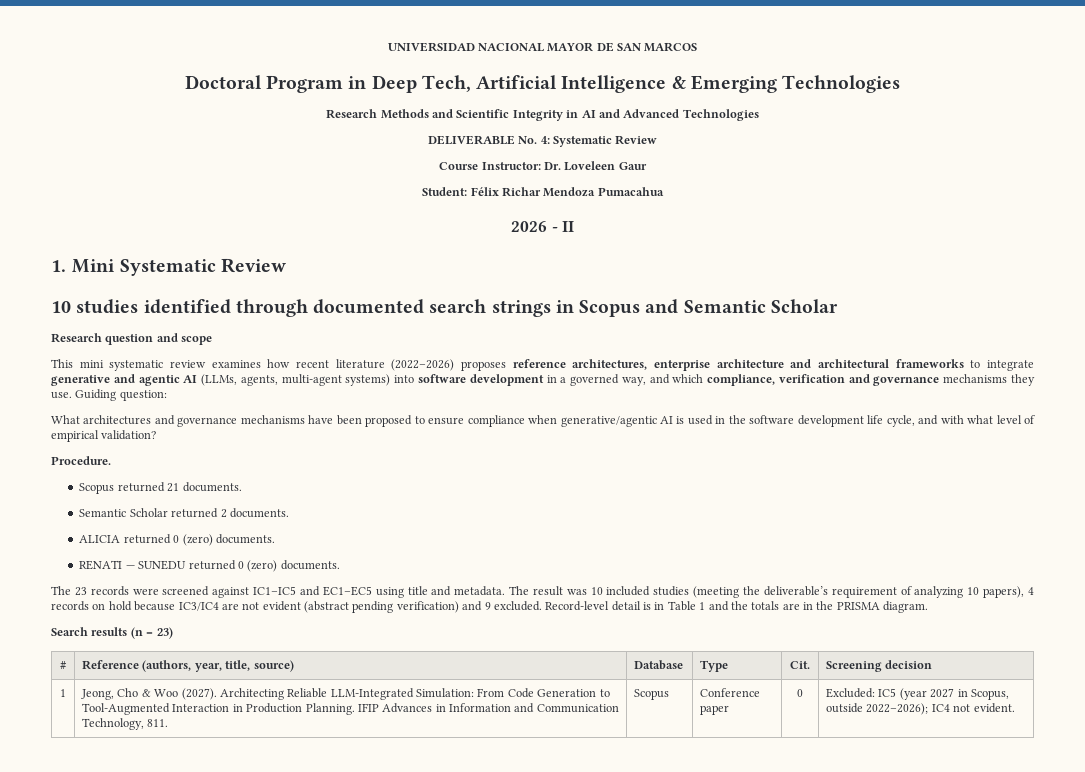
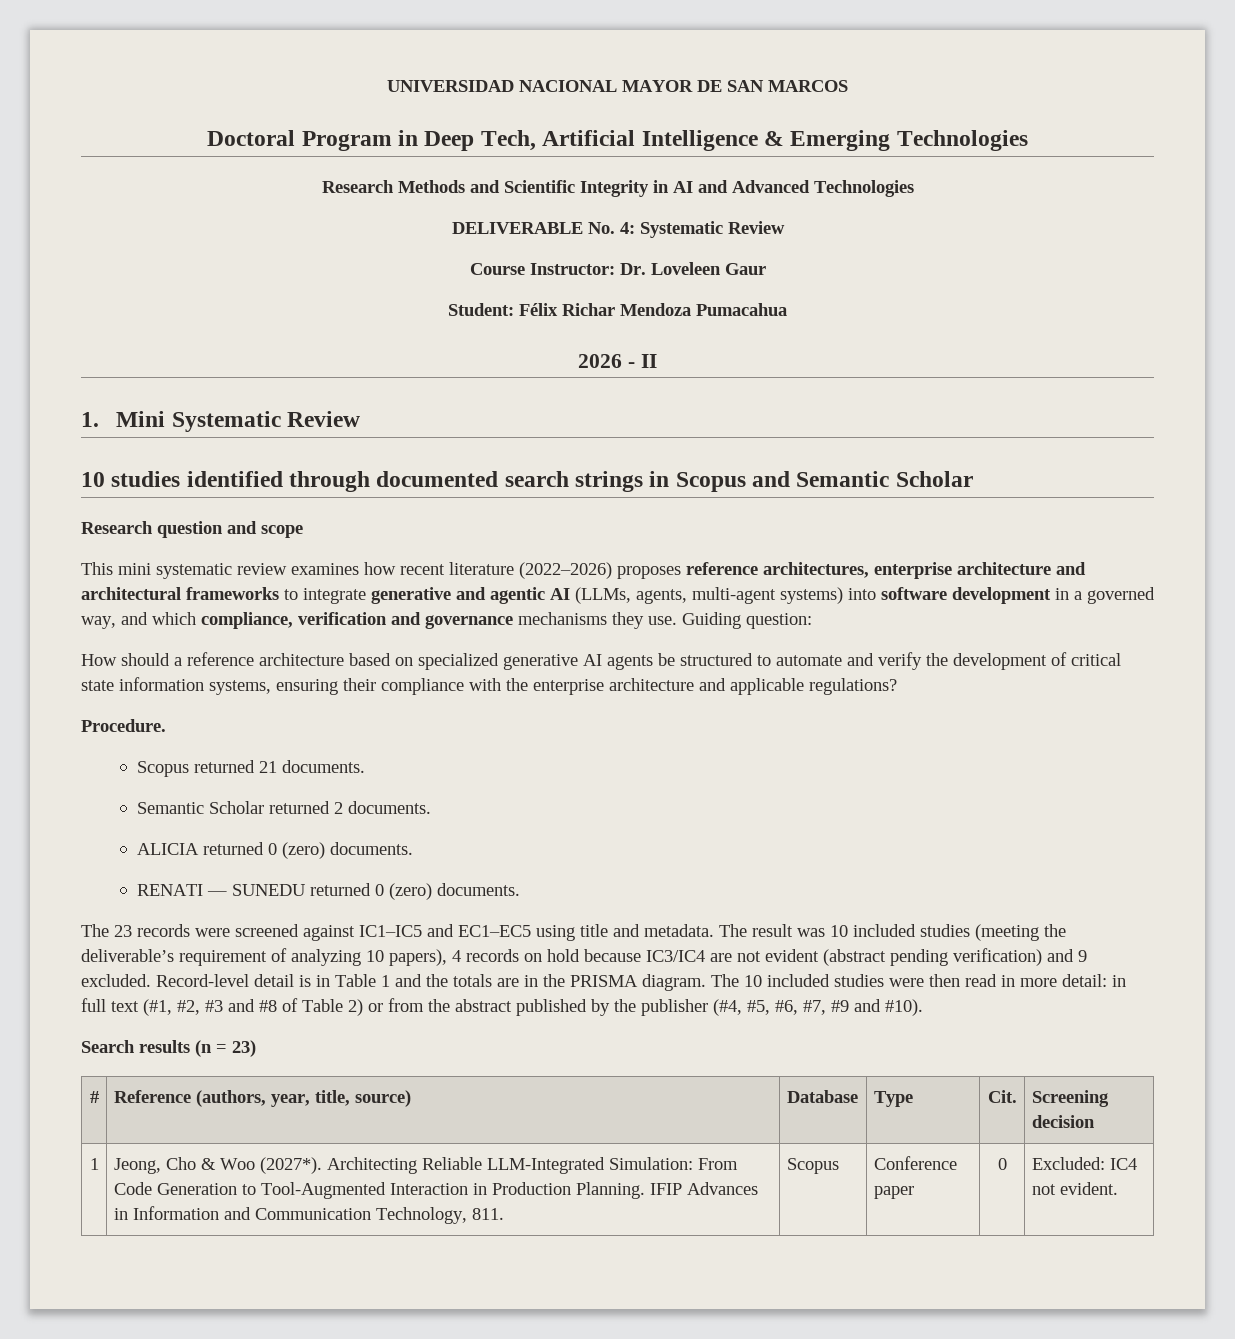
[51,415,1035,427] [51,430,157,442] What architectures and governance mechanisms have been proposed to ensure compliance when generative/agentic AI is used in the software development life cycle, and with what level of empirical validation? -> [81,652,1121,670] [81,677,897,695] How should a reference architecture based on specialized generative AI agents be structured to automate and verify the development of critical state information systems, ensuring their compliance with the enterprise architecture and applicable regulations?
(929, 607) none -> [711,974,1126,987] [81,998,923,1016] The 10 included studies were then read in more detail: in full text (#1, #2, #3 and #8 of Table 2) or from the abstract published by the publisher (#4, #5, #6, #7, #9 and #10).
[181,688,217,700] (2027). -> [259,1157,322,1174] (2027*).
[878,688,1009,700] [826,703,929,715] IC5 (year 2027 in Scopus, outside 2022–2026); -> (1105, 1163) none

